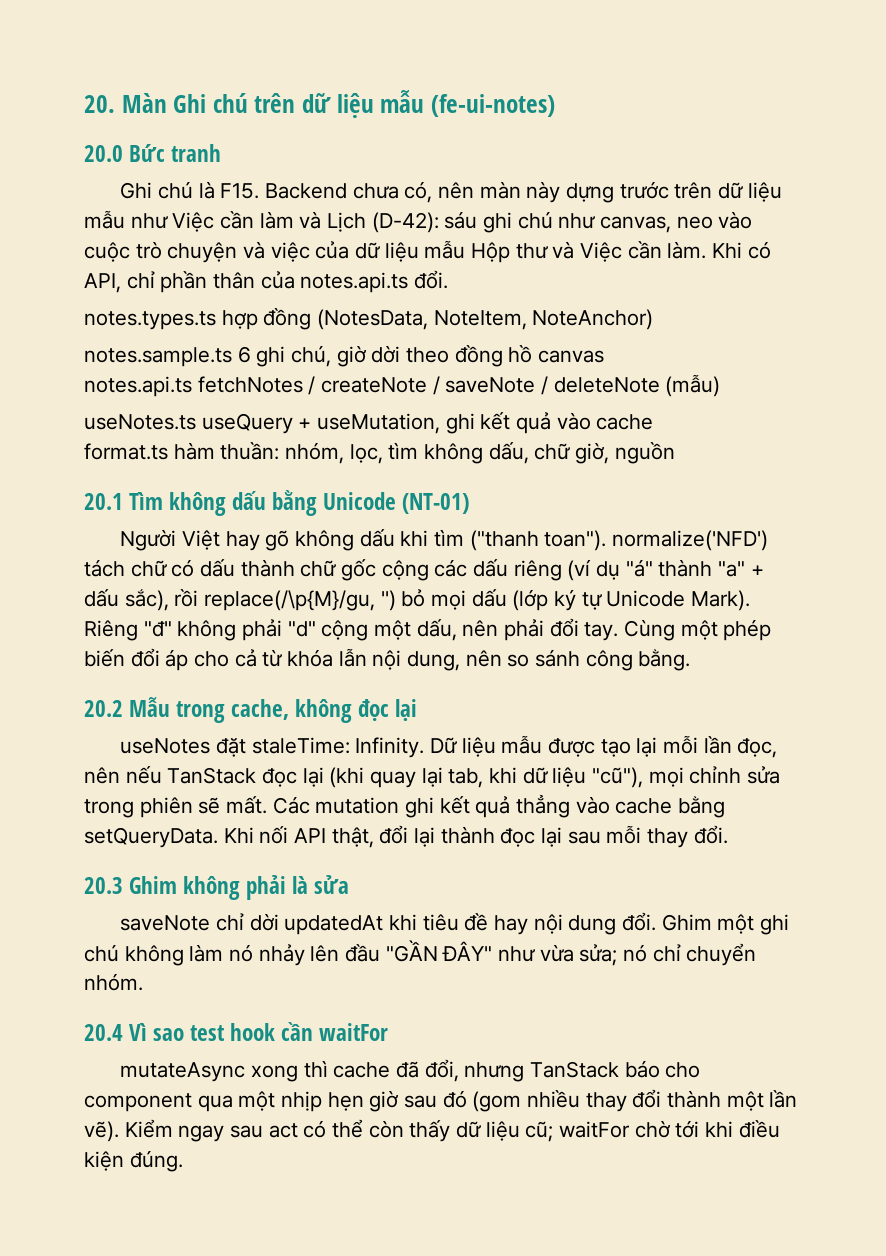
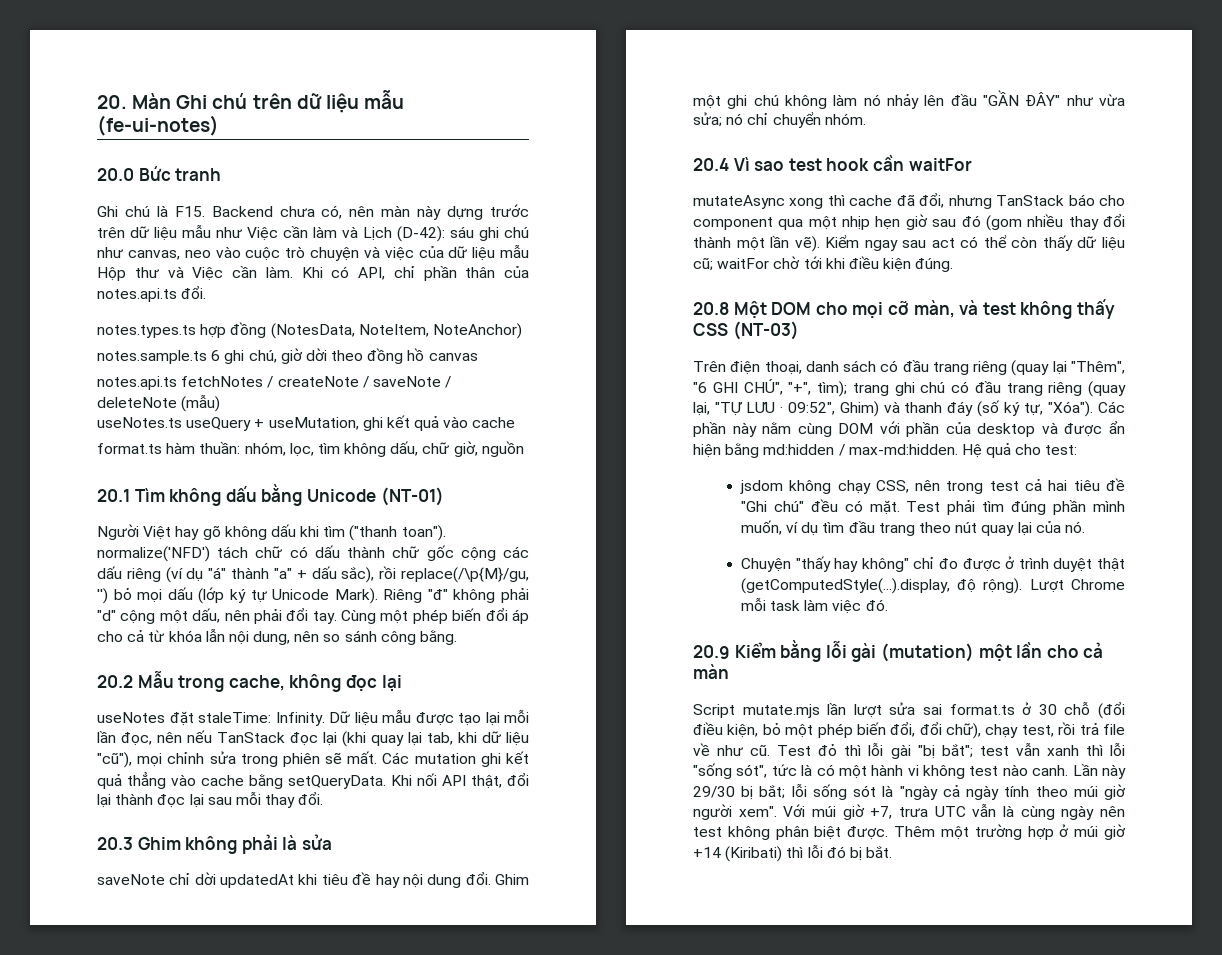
(183, 1161) none -> [693,299,1115,319] [693,321,799,340] [693,360,1125,376] [693,379,1126,397] [693,400,1125,417] [693,421,1125,437] [693,443,1078,458] [739,478,1125,494] [740,499,1125,515] [740,520,1085,536] [740,556,1125,572] [740,578,1125,594] [740,597,888,614] [693,640,1104,662] [693,664,729,679] [693,701,1125,719] [693,722,1125,739] [693,742,1125,759] [693,763,1126,779] [693,783,1126,800] [693,803,1125,820] [693,824,1126,840] [693,844,893,862] // 20.8 Một DOM cho mọi cỡ màn, và test không thấy CSS (NT-03) // Trên điện thoại, danh sách có đầu trang riêng (quay lại "Thêm", "6 GHI CHÚ", "+", tìm); trang ghi chú có đầu trang riêng (quay lại, "TỰ LƯU · 09:52", Ghim) và thanh đáy (số ký tự, "Xóa"). Các phần này nằm cùng DOM với phần của desktop và được ẩn hiện bằng md:hidden / max-md:hidden. Hệ quả cho test: // jsdom không chạy CSS, nên trong test cả hai tiêu đề "Ghi chú" đều có mặt. Test phải tìm đúng phần mình muốn, ví dụ tìm đầu trang theo nút quay lại của nó. // Chuyện "thấy hay không" chỉ đo được ở trình duyệt thật (getComputedStyle(...).display, độ rộng). Lượt Chrome mỗi task làm việc đó. // 20.9 Kiểm bằng lỗi gài (mutation) một lần cho cả màn // Script mutate.mjs lần lượt sửa sai format.ts ở 30 chỗ (đổi điều kiện, bỏ một phép biến đổi, đổi chữ), chạy test, rồi trả file về như cũ. Test đỏ thì lỗi gài "bị bắt"; test vẫn xanh thì lỗi "sống sót", tức là có một hành vi không test nào canh. Lần này 29/30 bị bắt; lỗi sống sót là "ngày cả ngày tính theo múi giờ người xem". Với múi giờ +7, trưa UTC vẫn là cùng ngày nên test không phân biệt được. Thêm một trường hợp ở múi giờ +14 (Kiribati) thì lỗi đó bị bắt.

